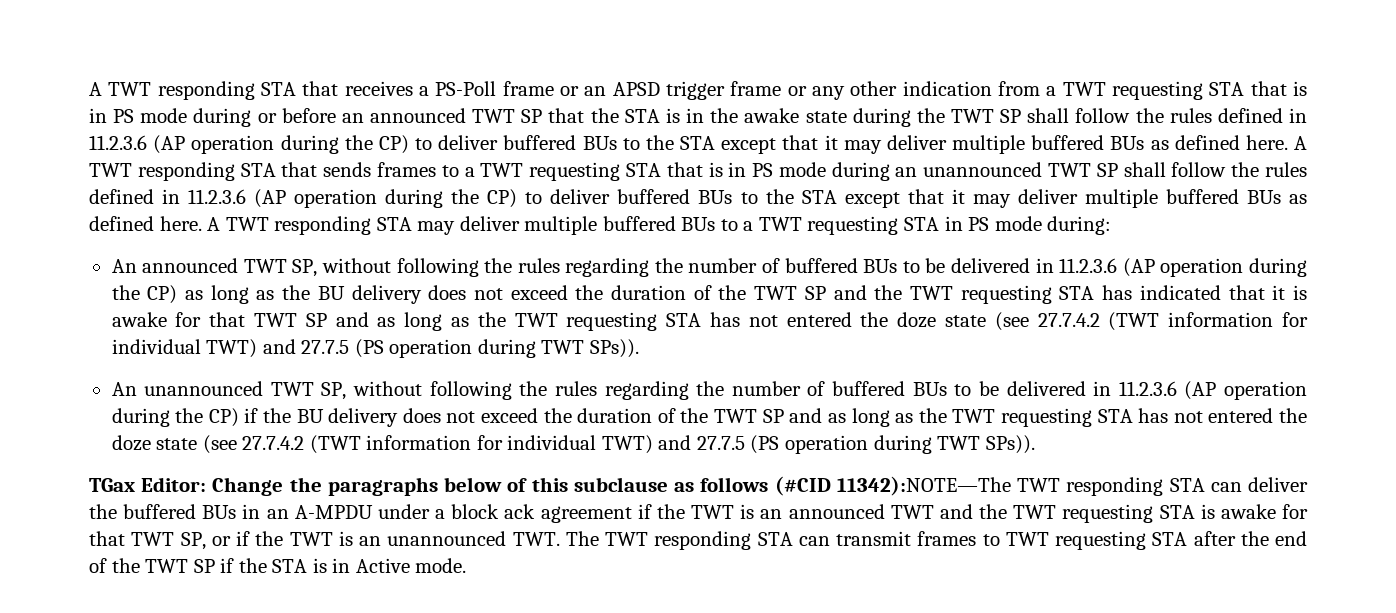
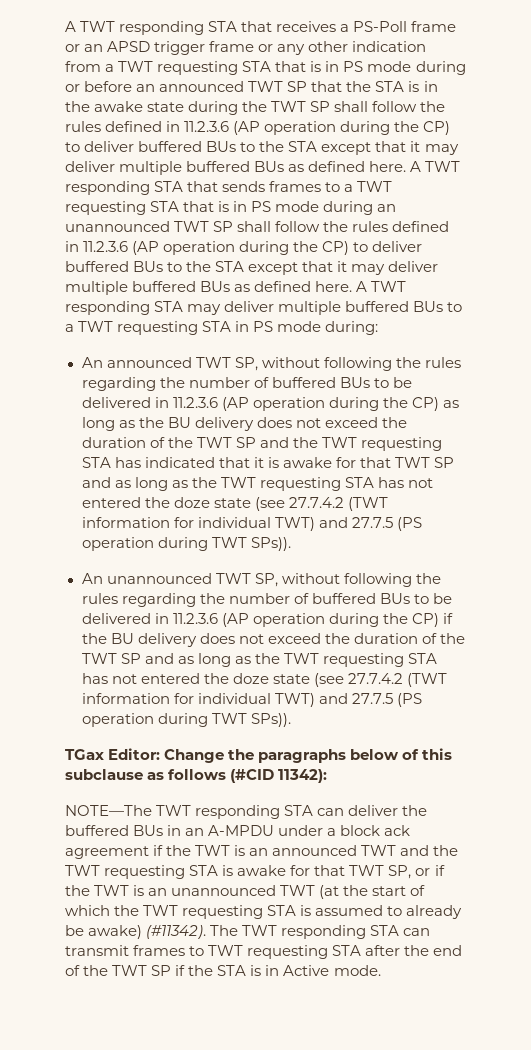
[836,476,1011,496] 11342):NOTE—The -> [278,769,328,783] [65,805,152,816] 11342): // NOTE—The
[512,532,560,546] TWT. -> [280,885,426,899] [65,905,463,919] [65,925,207,939] TWT (at the start of which the TWT requesting STA is assumed to already be awake) (#11342).

